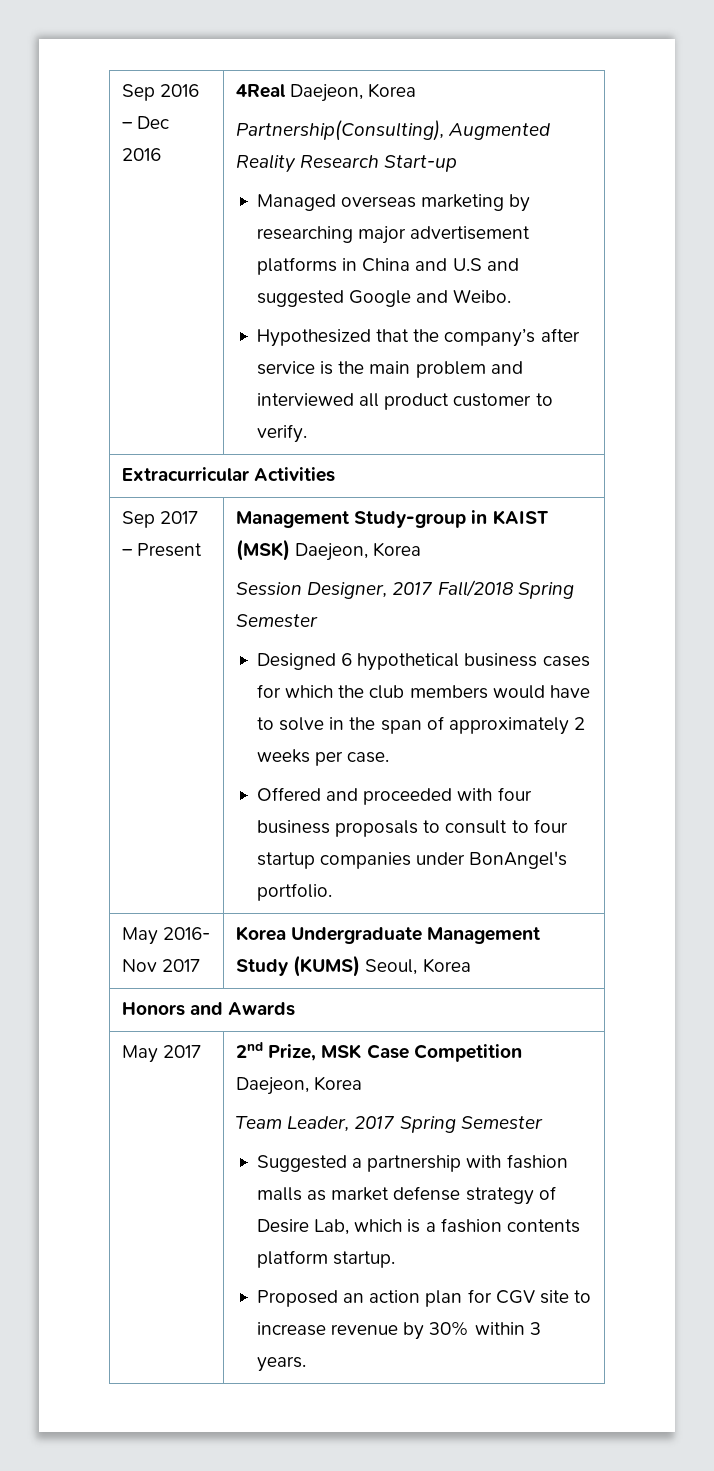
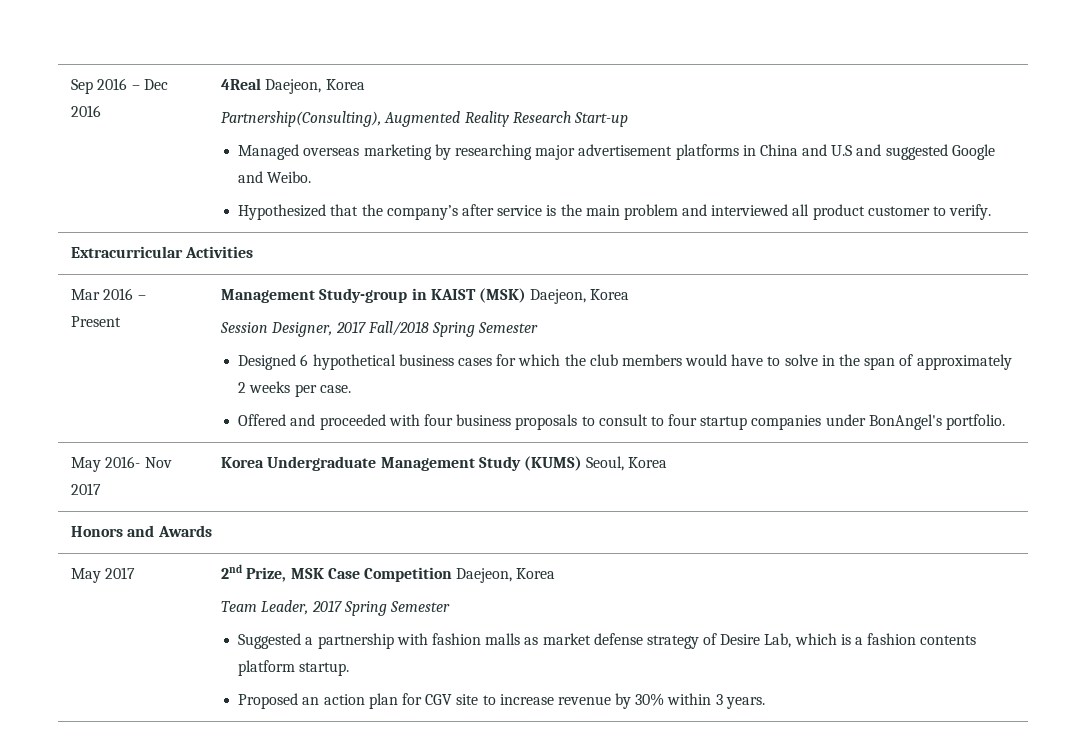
[122,511,199,528] Sep 2017 -> [71,288,134,300] Mar 2016

